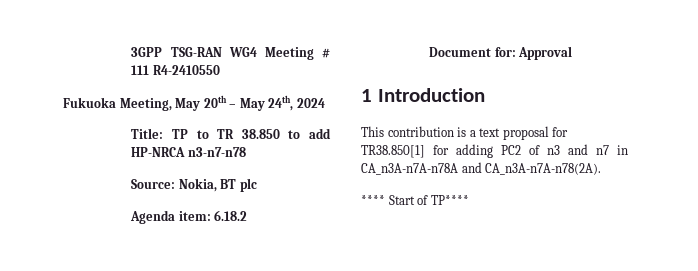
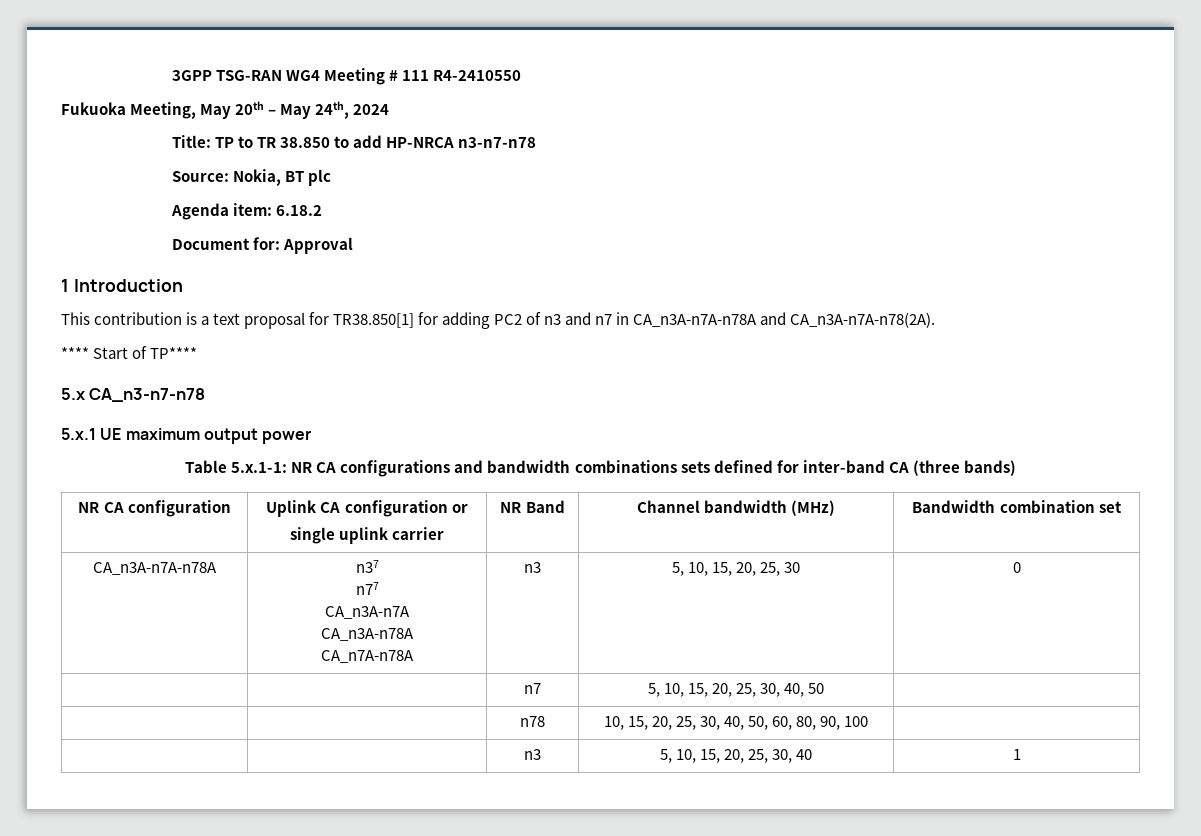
(469, 200) none -> [61,388,206,402] [61,428,312,444] [185,460,1016,477] [78,500,231,517] [266,500,468,517] [289,527,445,544] [500,500,565,513] [636,500,836,516] [912,500,1122,513] [93,562,217,575] [355,560,379,573] [355,582,379,595] [325,606,410,619] [321,628,414,641] [321,650,414,663] [524,562,541,573] [671,562,801,576] [1012,562,1021,573] [524,683,541,694] [647,683,825,697] [520,716,545,727] [603,716,869,730] [524,749,541,760] [659,749,813,763] [1012,749,1021,760] // 5.x CA_n3-n7-n78 // 5.x.1 UE maximum output power // Table 5.x.1-1: NR CA configurations and bandwidth combinations sets defined for inter-band CA (three bands) // NR CA configuration | Uplink CA configuration or // single uplink carrier | NR Band | Channel bandwidth (MHz) | Bandwidth combination set // CA_n3A-n7A-n78A | n37 // n77 // CA_n3A-n7A // CA_n3A-n78A // CA_n7A-n78A | n3 | 5, 10, 15, 20, 25, 30 | 0 // | | n7 | 5, 10, 15, 20, 25, 30, 40, 50 | // | | n78 | 10, 15, 20, 25, 30, 40, 50, 60, 80, 90, 100 | // | | n3 | 5, 10, 15, 20, 25, 30, 40 | 1

